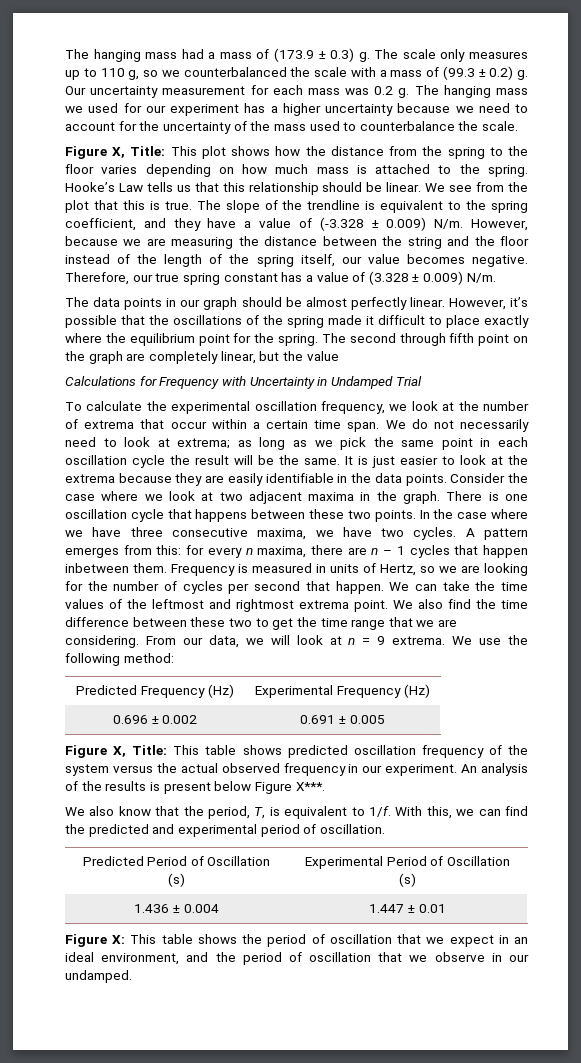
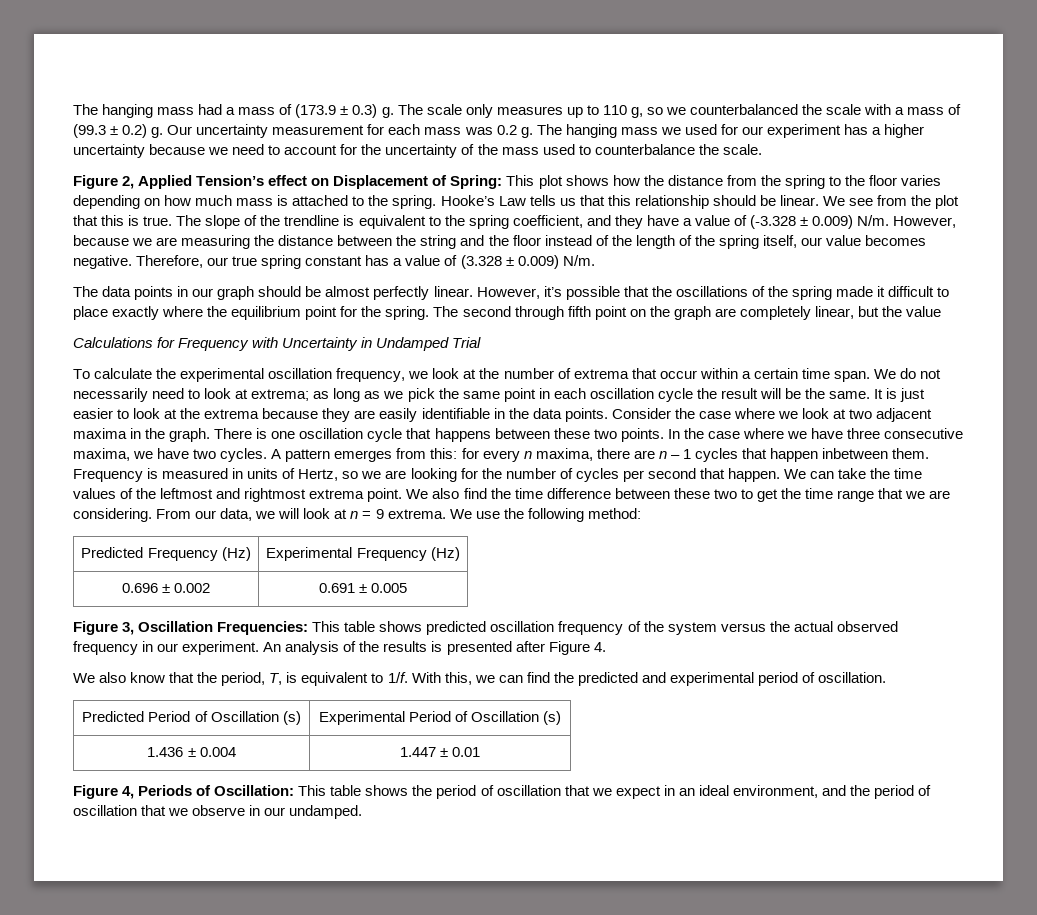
[112,146,166,158] X, Title: -> [122,175,503,189] 2, Applied Tension’s effect on Displacement of Spring:
[113,745,168,757] X, Title: -> [122,621,309,635] 3, Oscillation Frequencies:
[163,781,325,794] present below Figure X***. -> [446,641,606,655] presented after Figure 4.
[112,935,126,944] X: -> [122,785,295,799] 4, Periods of Oscillation:

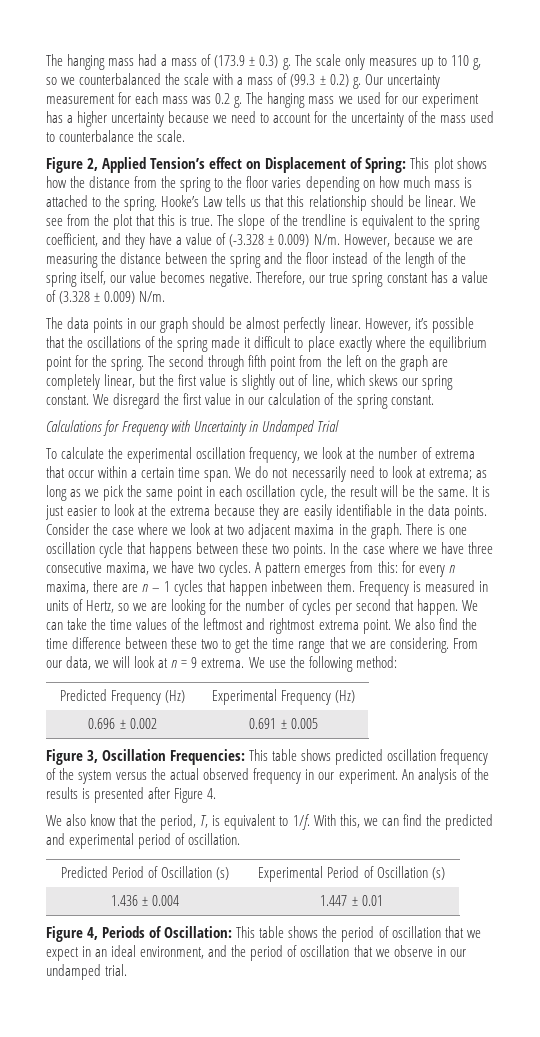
[420,235,457,249] string -> [230,253,262,268] spring
(627, 313) none -> [299,355,362,367] from the left
[906,306,942,317] value -> [178,374,453,390] [46,393,434,409] first value is slightly out of line, which skews our spring constant. We disregard the first value in our calculation of the spring constant.
[657,388,693,402] cycle -> [299,485,327,501] cycle,
[289,805,363,819] undamped. -> [46,964,128,980] undamped trial.

